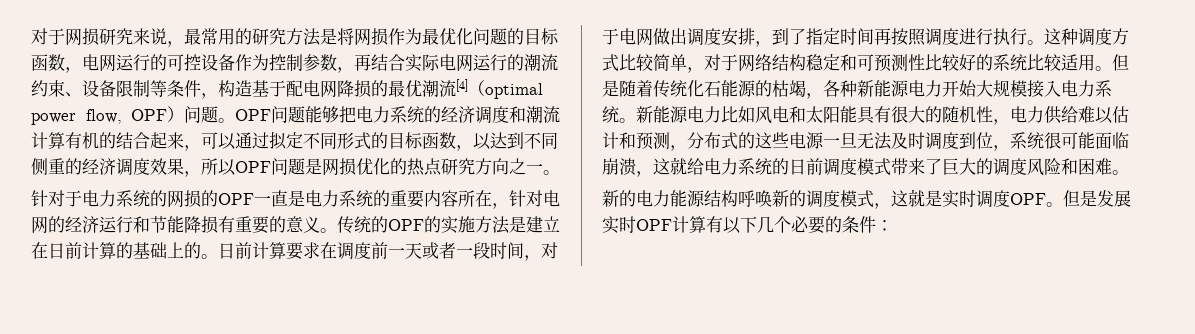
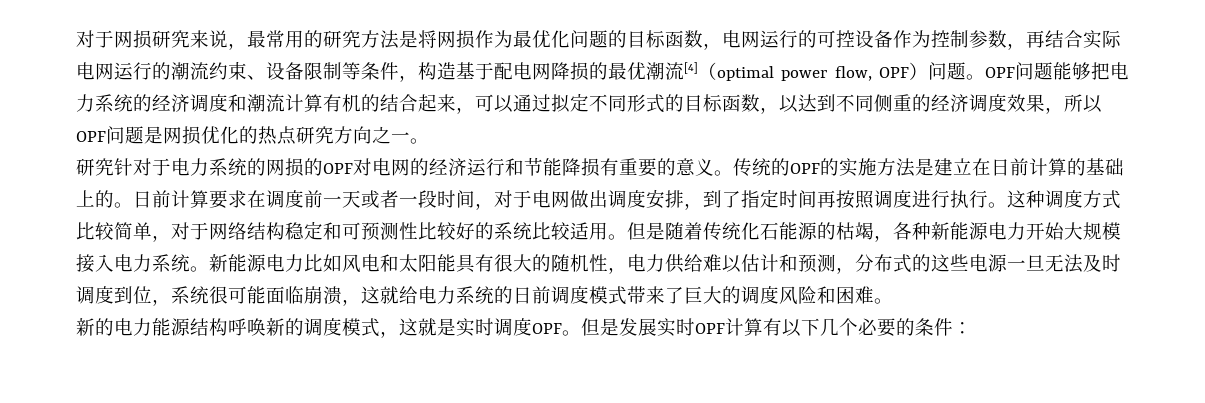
(560, 172) none -> [76,158,114,176] 研究
[254,190,526,209] 一直是电力系统的重要内容所在，针 -> (353, 168) none

